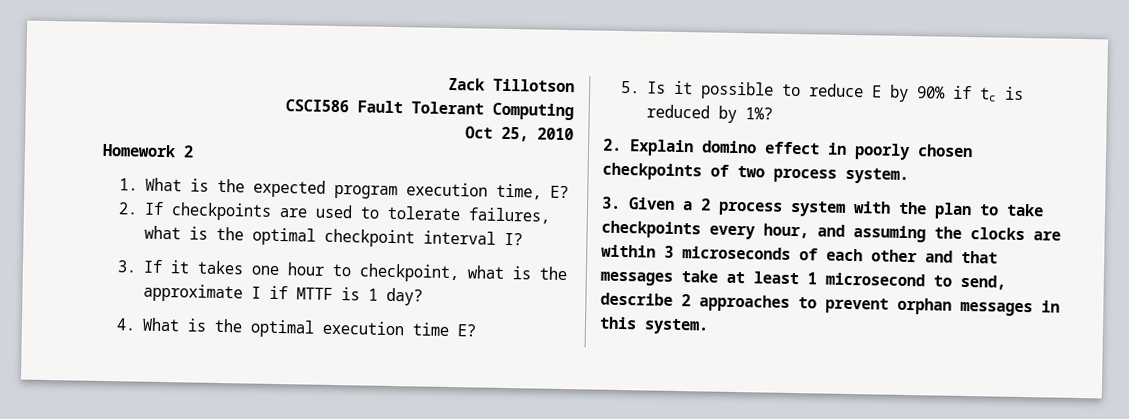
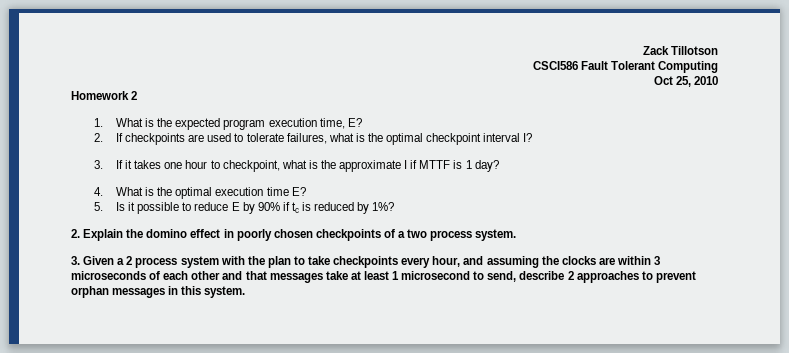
(694, 148) none -> [126,229,144,238] the
(729, 170) none -> [398,231,406,238] a

